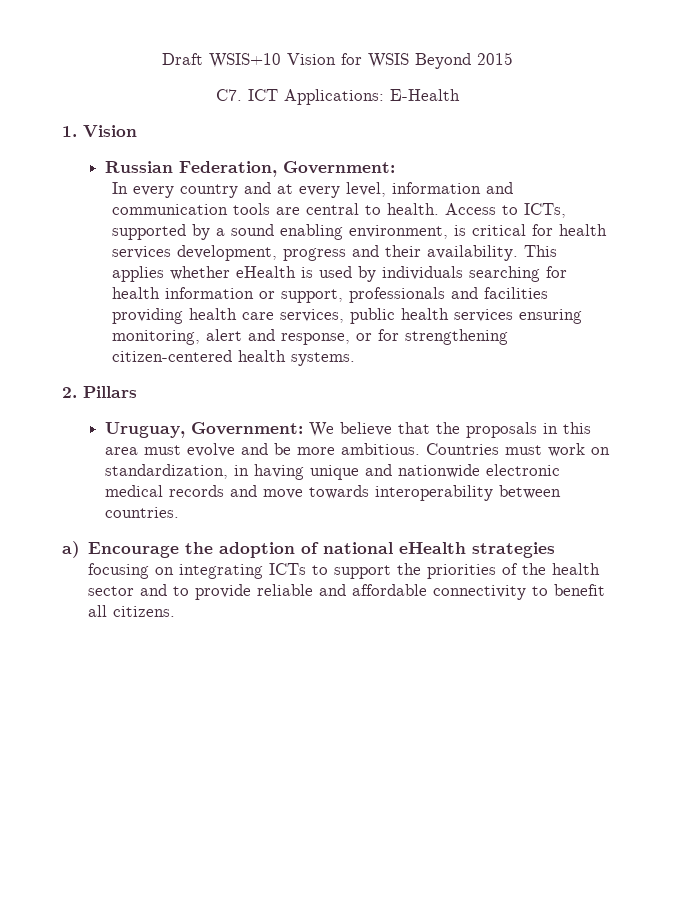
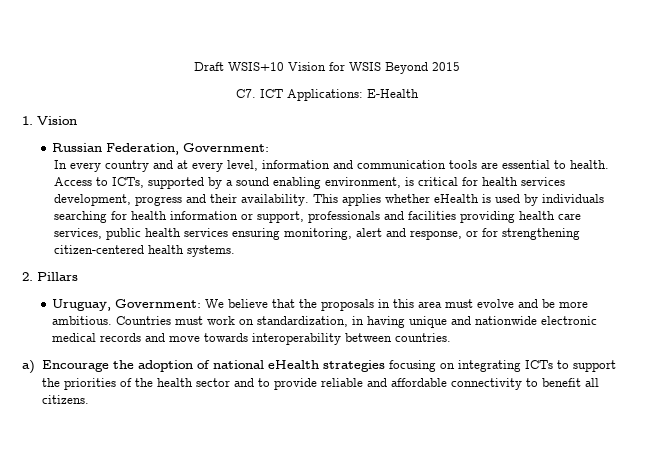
[306,203,360,215] central -> [501,160,550,169] essential

